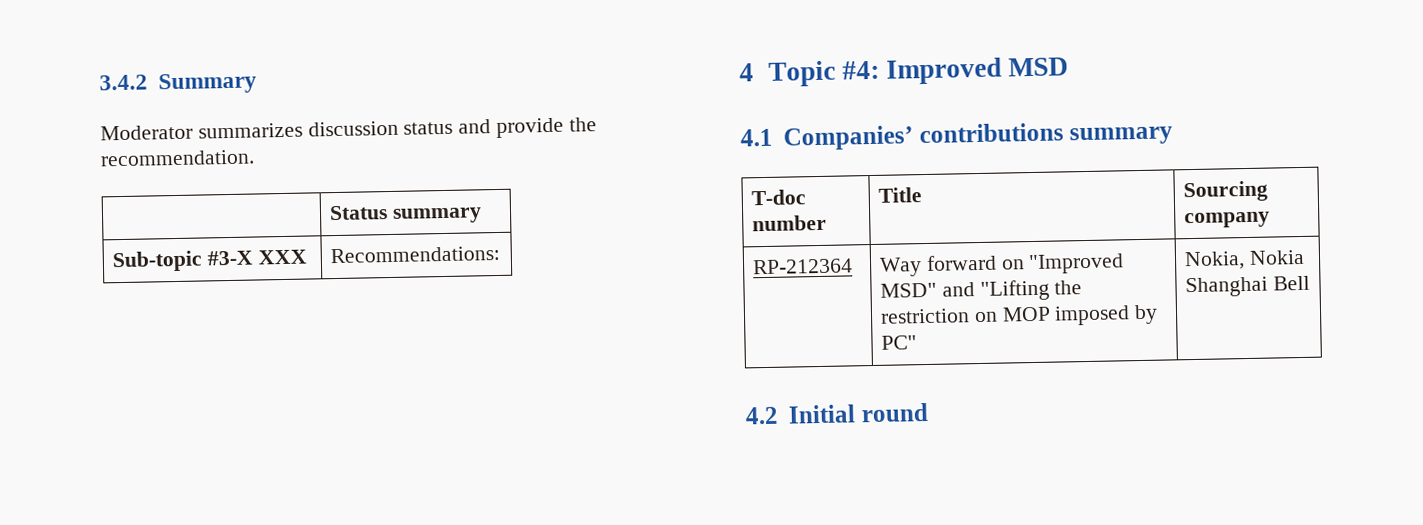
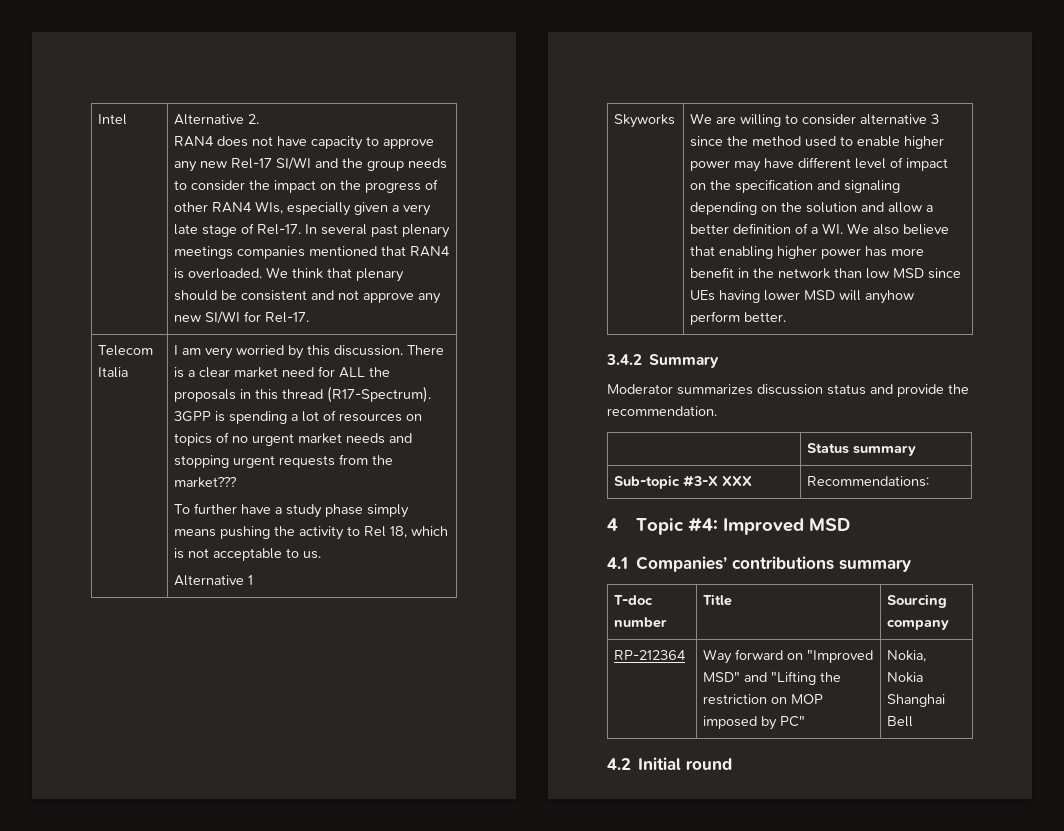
(99, 82) none -> [98,114,128,125] [174,114,260,125] [174,136,435,150] [174,157,448,172] [174,179,439,193] [174,201,432,216] [174,223,451,238] [174,246,451,259] [174,267,405,282] [174,290,442,304] [174,311,310,324] [98,345,154,356] [98,367,129,378] [174,345,445,359] [174,366,391,378] [174,386,432,403] [174,410,423,424] [174,432,413,446] [174,454,394,468] [174,476,238,488] [174,503,410,518] [174,526,449,540] [174,548,322,561] [174,575,254,586] [614,114,676,128] [690,113,940,127] [690,136,945,149] [690,157,949,172] [690,179,901,193] [690,202,934,215] [690,223,950,235] [690,246,925,259] [690,267,962,279] [690,290,915,304] [690,311,787,325] Intel | Alternative 2. // RAN4 does not have capacity to approve any new Rel-17 SI/WI and the group needs to consider the impact on the progress of other RAN4 WIs, especially given a very late stage of Rel-17. In several past plenary meetings companies mentioned that RAN4 is overloaded. We think that plenary should be consistent and not approve any new SI/WI for Rel-17. // Telecom Italia | I am very worried by this discussion. There is a clear market need for ALL the proposals in this thread (R17-Spectrum). 3GPP is spending a lot of resources on topics of no urgent market needs and stopping urgent requests from the market??? // To further have a study phase simply means pushing the activity to Rel 18, which is not acceptable to us. // Alternative 1 // Skyworks | We are willing to consider alternative 3 since the method used to enable higher power may have different level of impact on the specification and signaling depending on the solution and allow a better definition of a WI. We also believe that enabling higher power has more benefit in the network than low MSD since UEs having lower MSD will anyhow perform better. //

